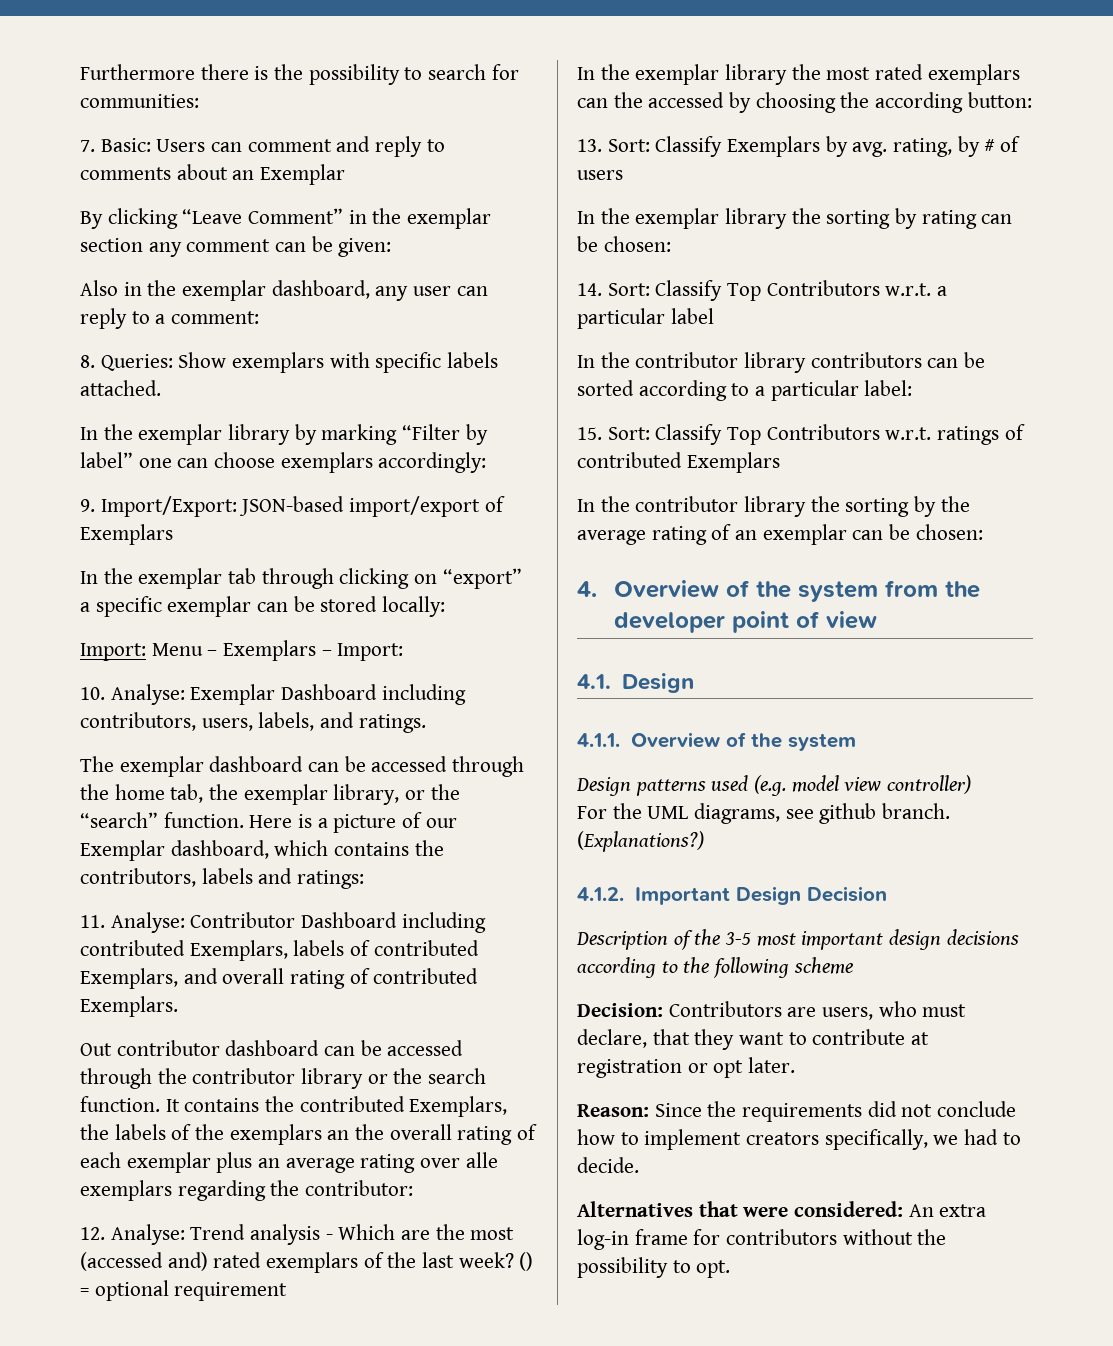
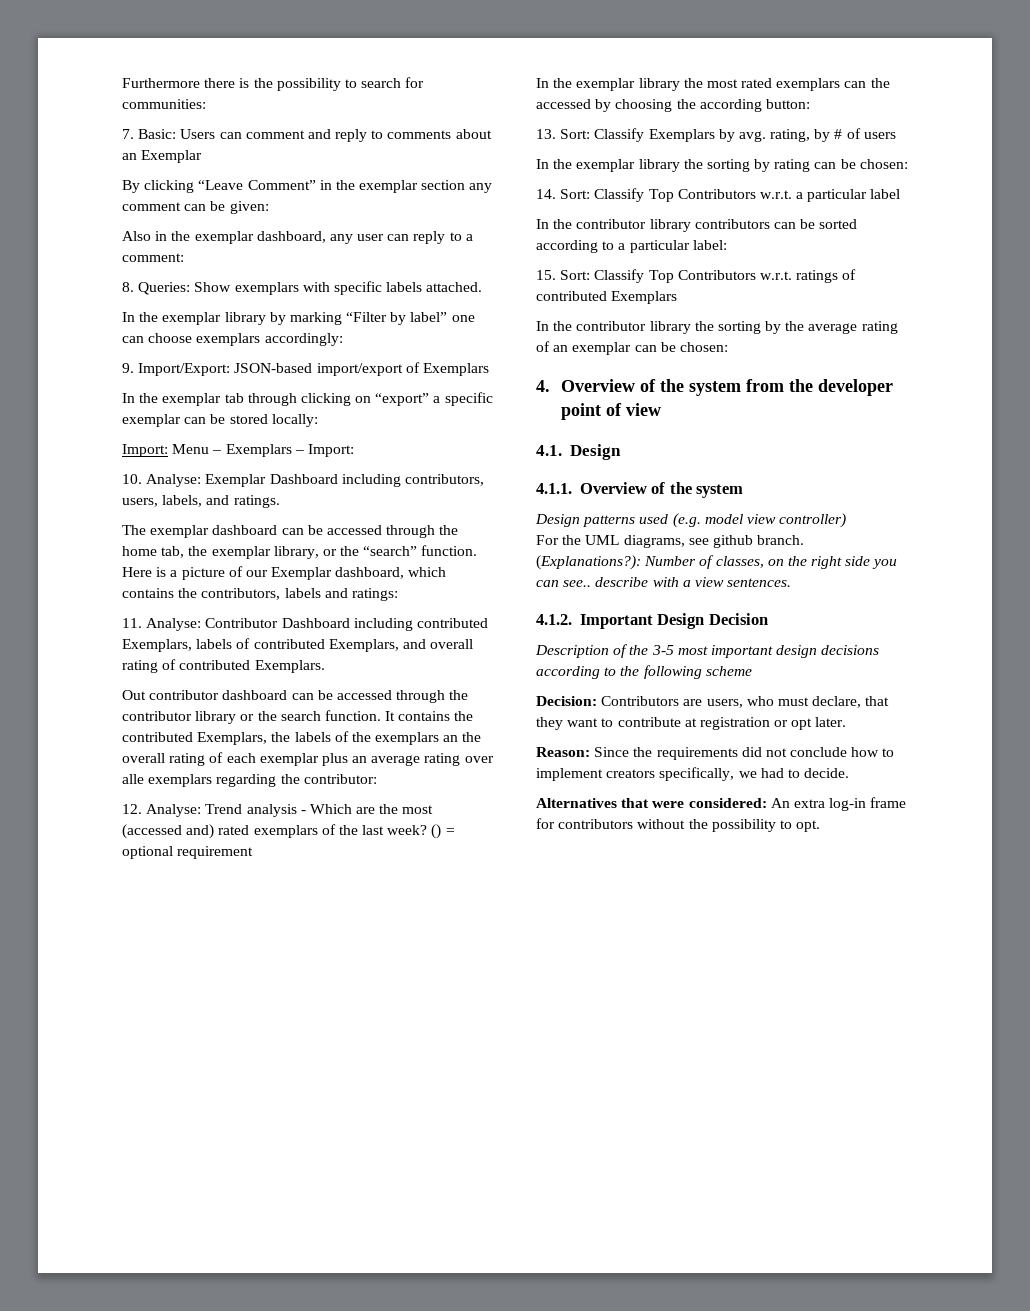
[577,831,704,852] (Explanations?) -> [536,555,898,570] [536,577,792,587] (Explanations?): Number of classes, on the right side you can see.. describe with a view sentences.

